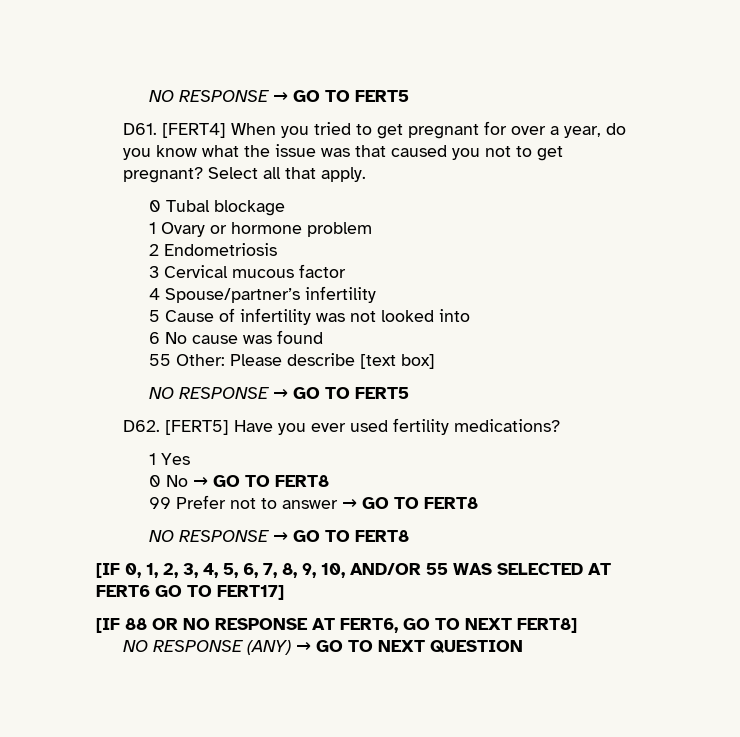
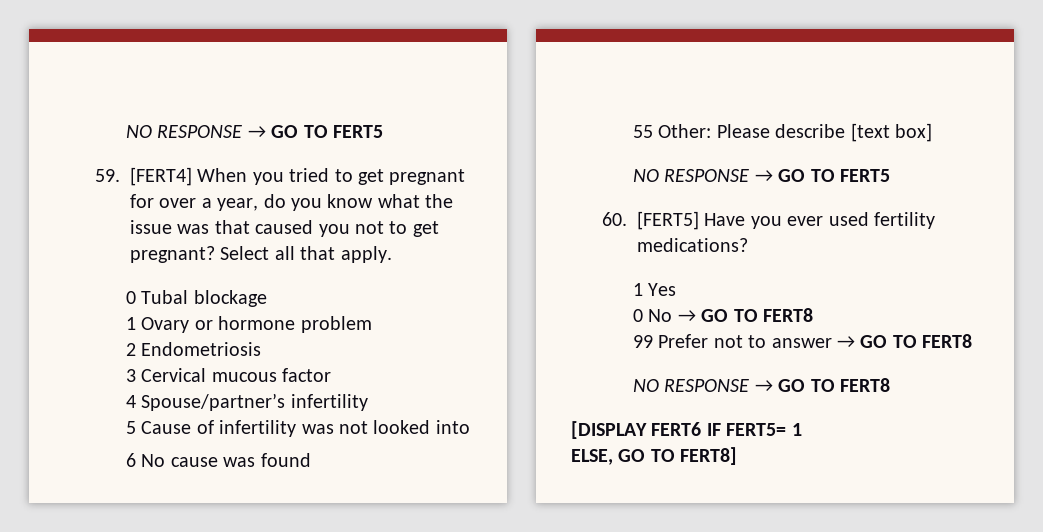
[149,90,410,102] [122,123,157,135] NO RESPONSE → GO TO FERT5 // D61. -> [125,125,383,138] [94,169,120,182] NO RESPONSE → GO TO FERT5 // 59.
[122,420,160,432] D62. -> [601,212,627,226] 60.
[96,563,611,578] [96,585,284,600] [96,618,577,633] [122,640,523,655] [IF 0, 1, 2, 3, 4, 5, 6, 7, 8, 9, 10, AND/OR 55 WAS SELECTED AT FERT6 GO TO FERT17] // [IF 88 OR NO RESPONSE AT FERT6, GO TO NEXT FERT8] // NO RESPONSE (ANY) → GO TO NEXT QUESTION -> [571,421,802,439] [571,447,738,465] [DISPLAY FERT6 IF FERT5= 1 // ELSE, GO TO FERT8]

